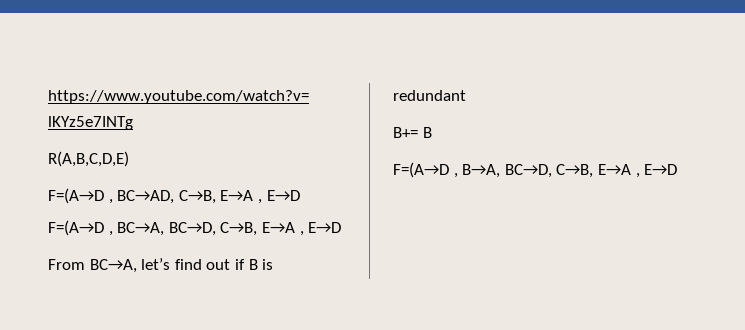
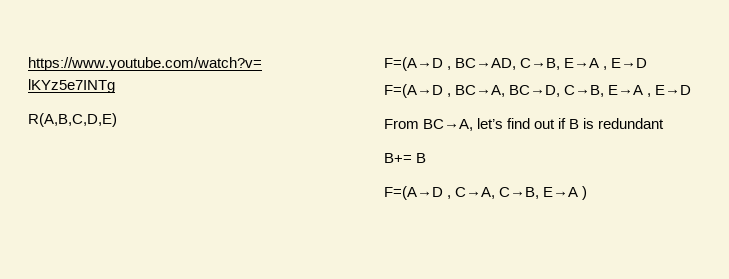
[462,164,678,178] B→A, BC→D, C→B, E→A , E→D -> [455,186,588,200] C→A, C→B, E→A )

